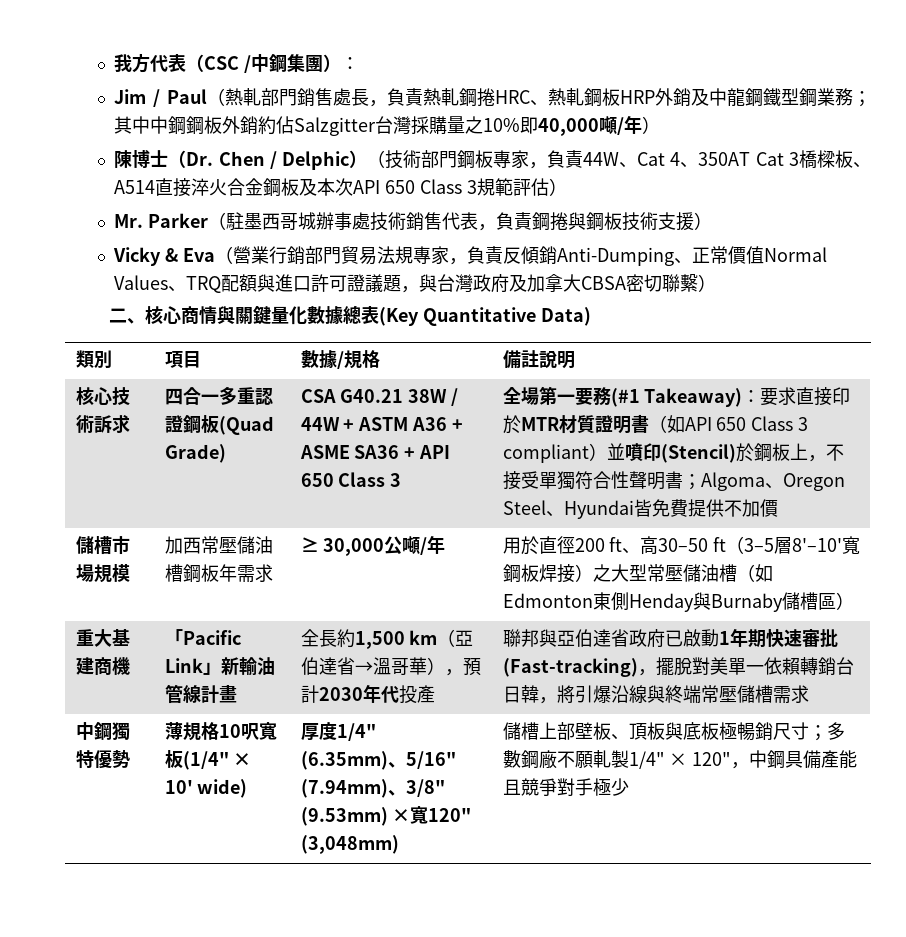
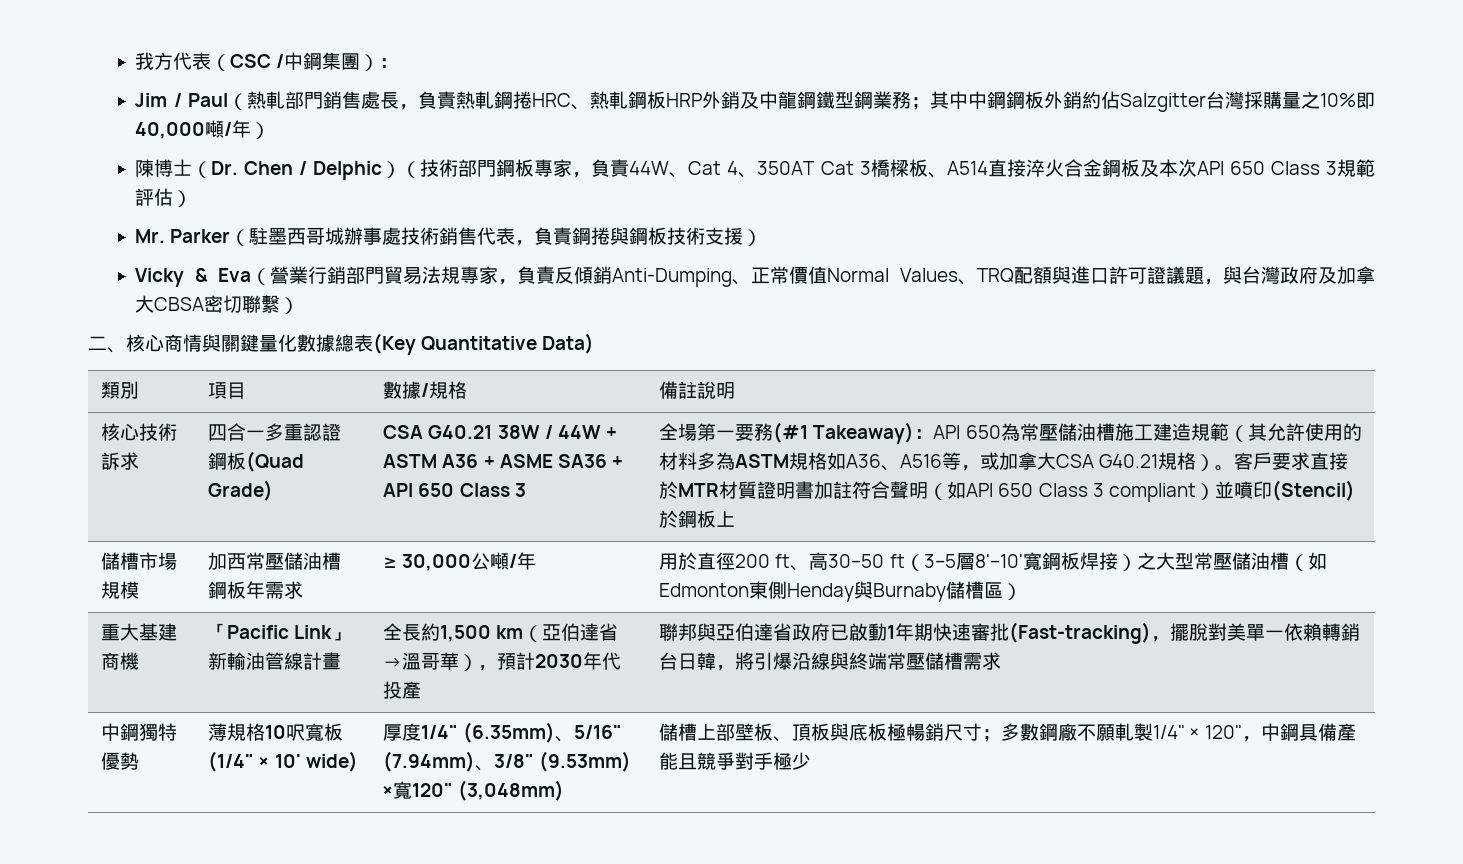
(761, 396) none -> [933,423,1362,442] [659,452,1273,471] API 650為常壓儲油槽施工建造規範（其允許使用的材料多為ASTM規格如A36、A516等，或加拿大CSA G40.21規格）。客戶
[832,387,851,405] 印 -> (1349, 461) none
(649, 423) none -> [814,481,929,499] 加註符合聲明
[807,444,844,462] [502,471,845,491] [502,499,778,519] ，不接受單獨符合性聲明書；Algoma、Oregon Steel、Hyundai皆免費提供不加價 -> (736, 518) none

